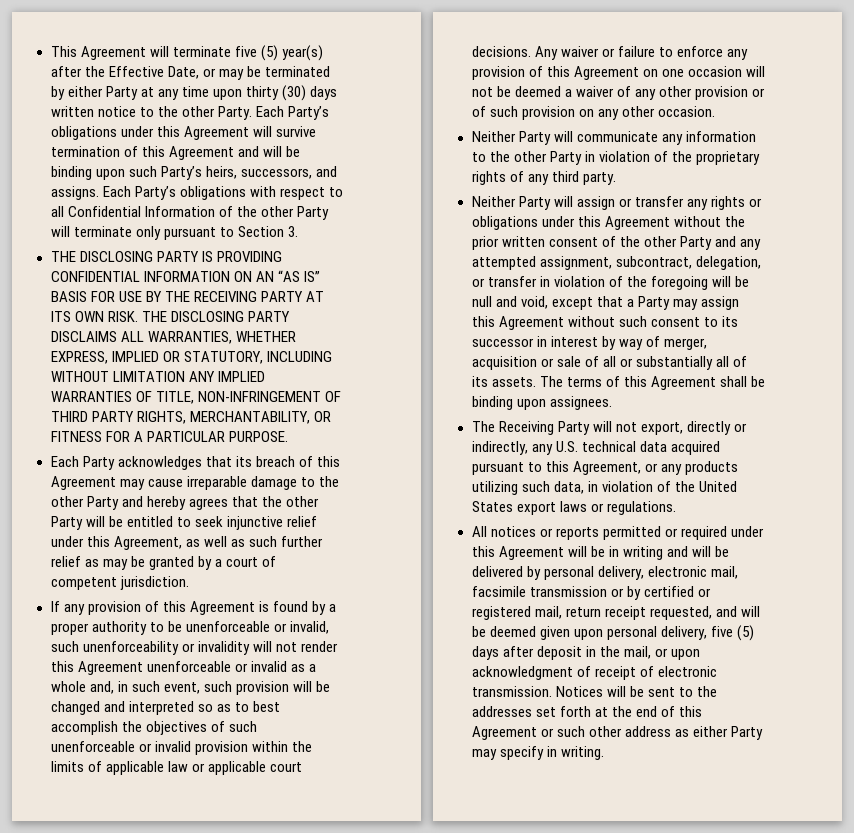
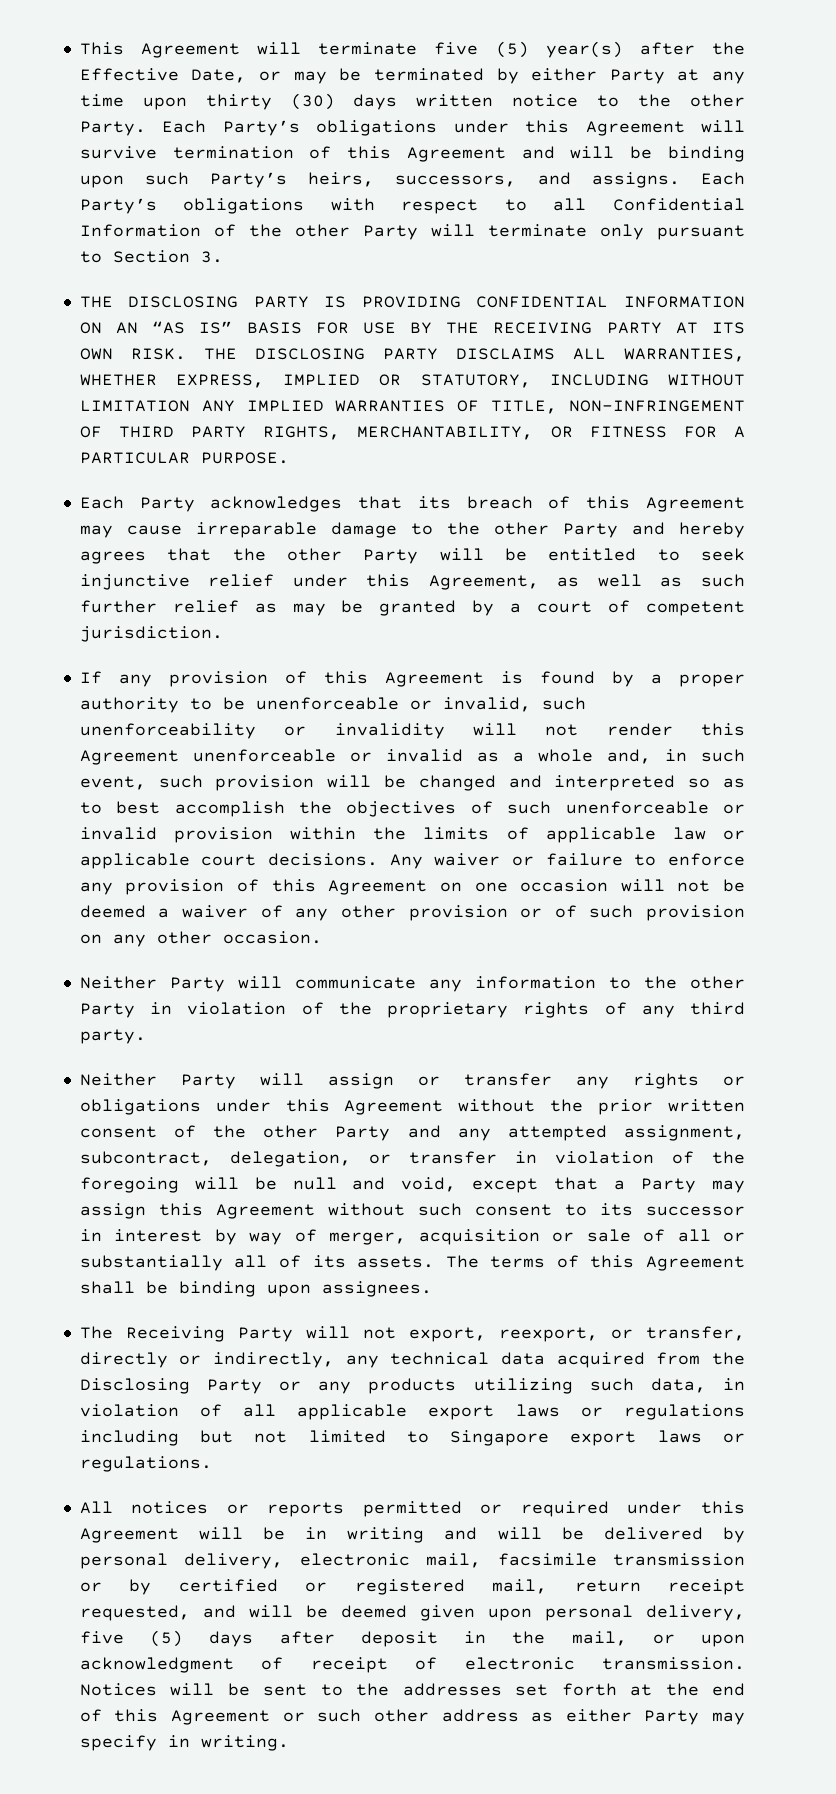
(683, 428) none -> [498,1326,745,1342] reexport, or transfer,
[555,441,578,452] U.S. -> (379, 1361) none
[471,461,641,475] pursuant to this Agreement, -> [656,1352,745,1365] [79,1378,262,1394] from the Disclosing Party
[674,481,737,492] [471,501,513,512] the United States -> [243,1404,745,1420] [79,1430,550,1446] all applicable export laws or regulations including but not limited to Singapore

